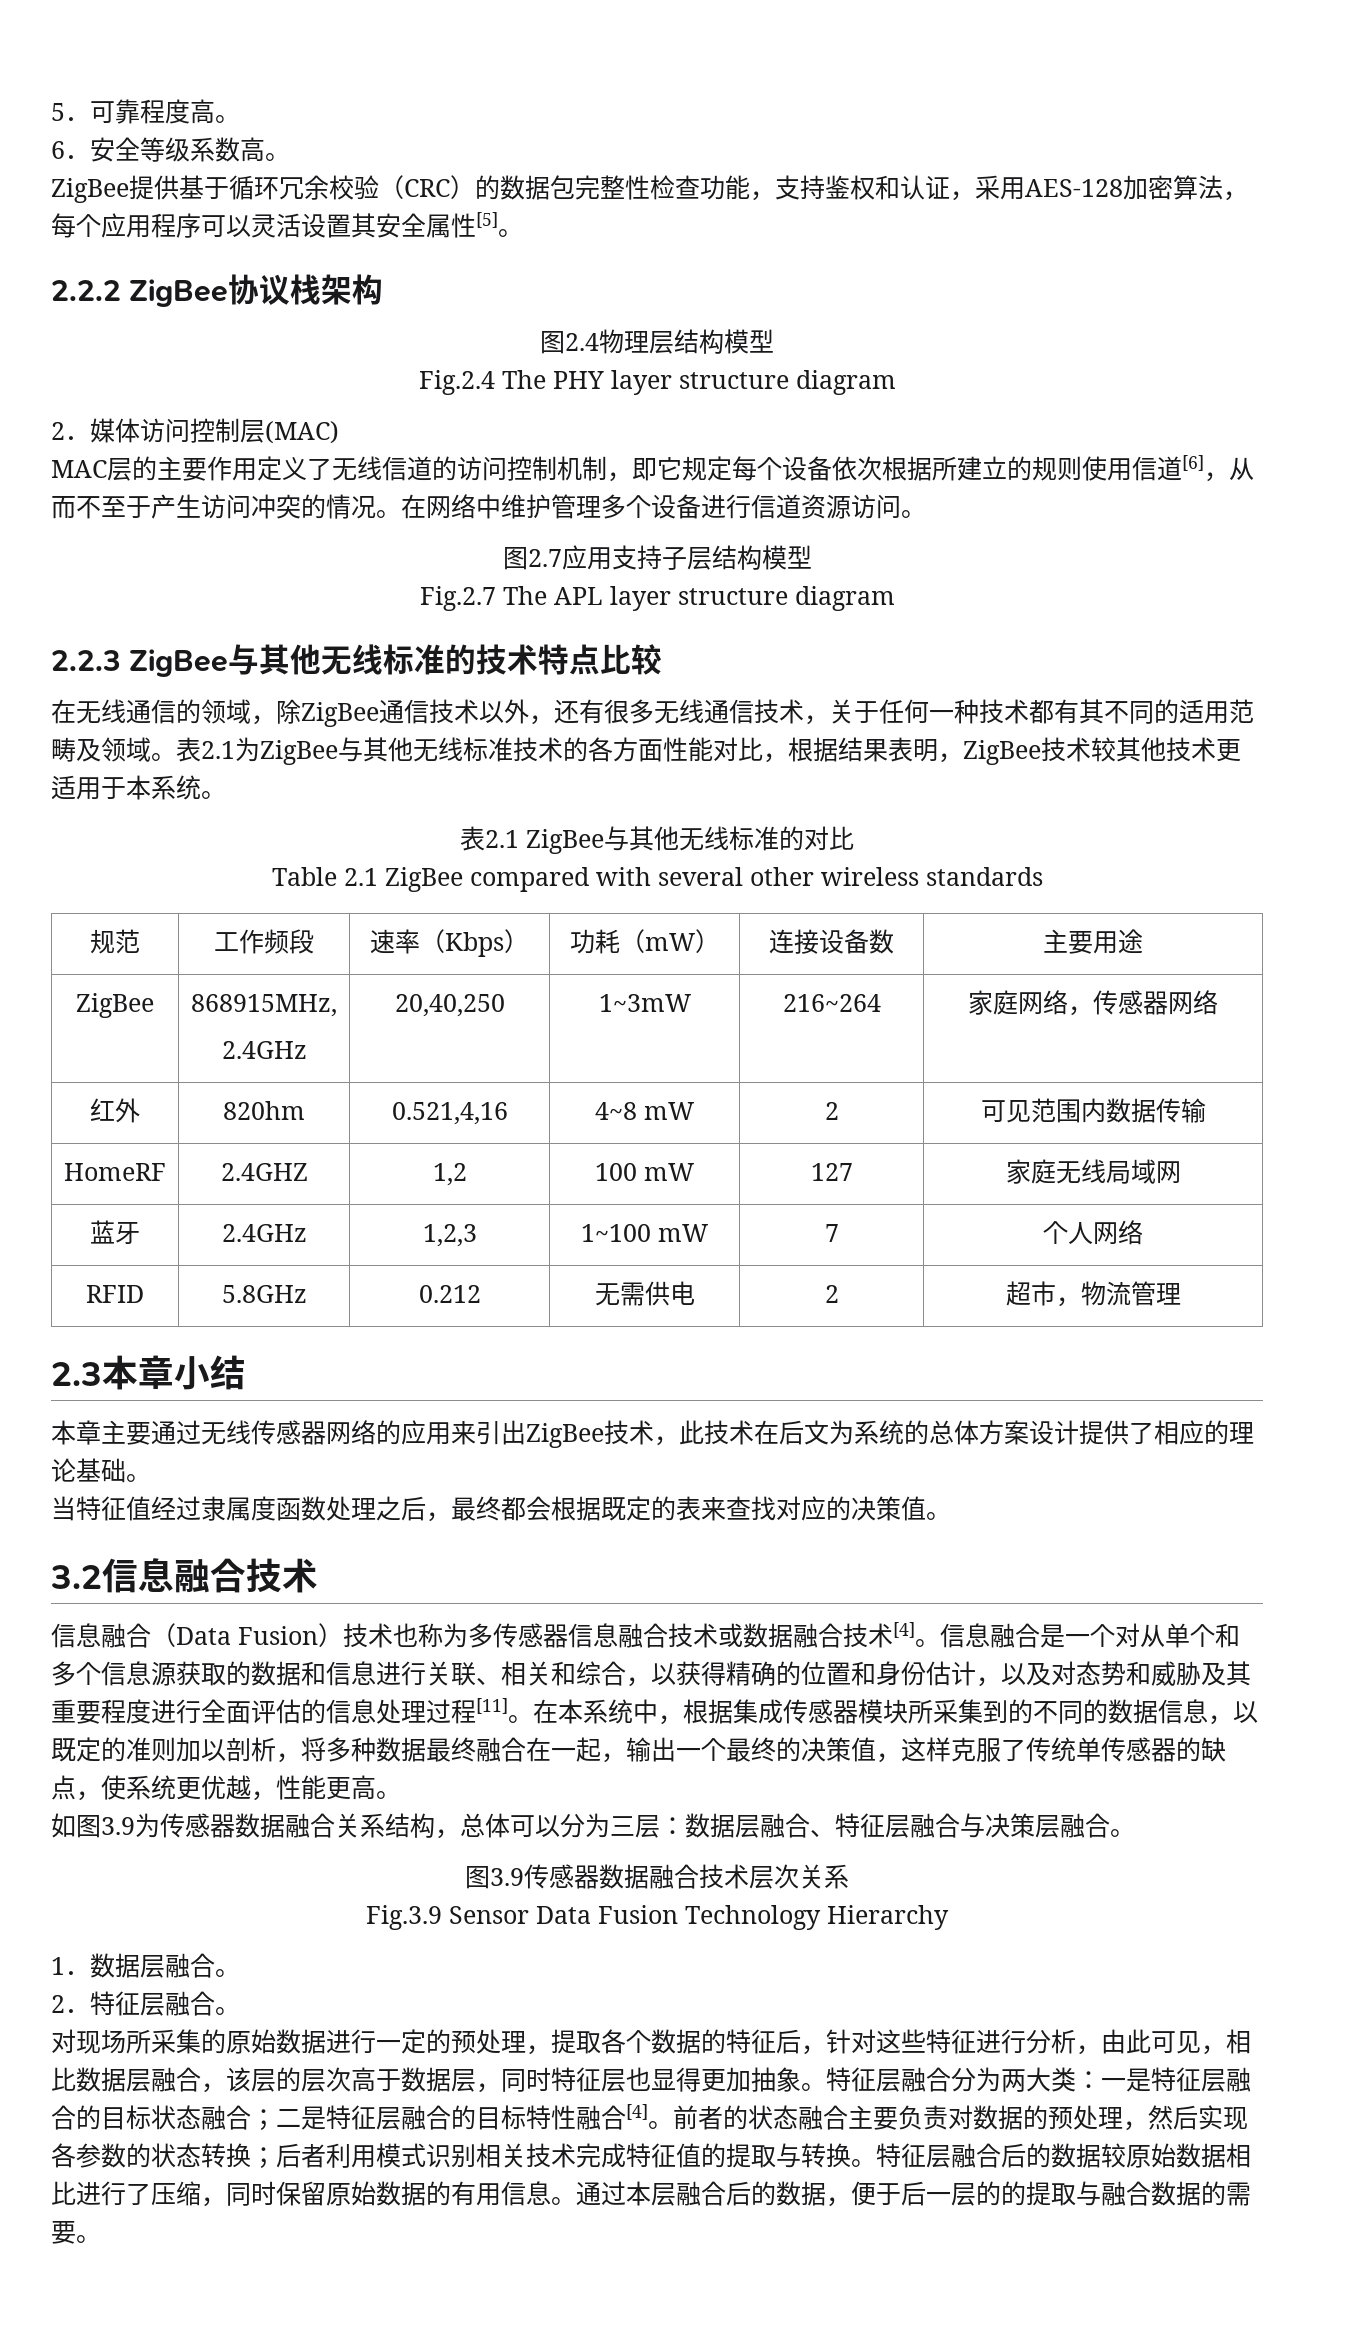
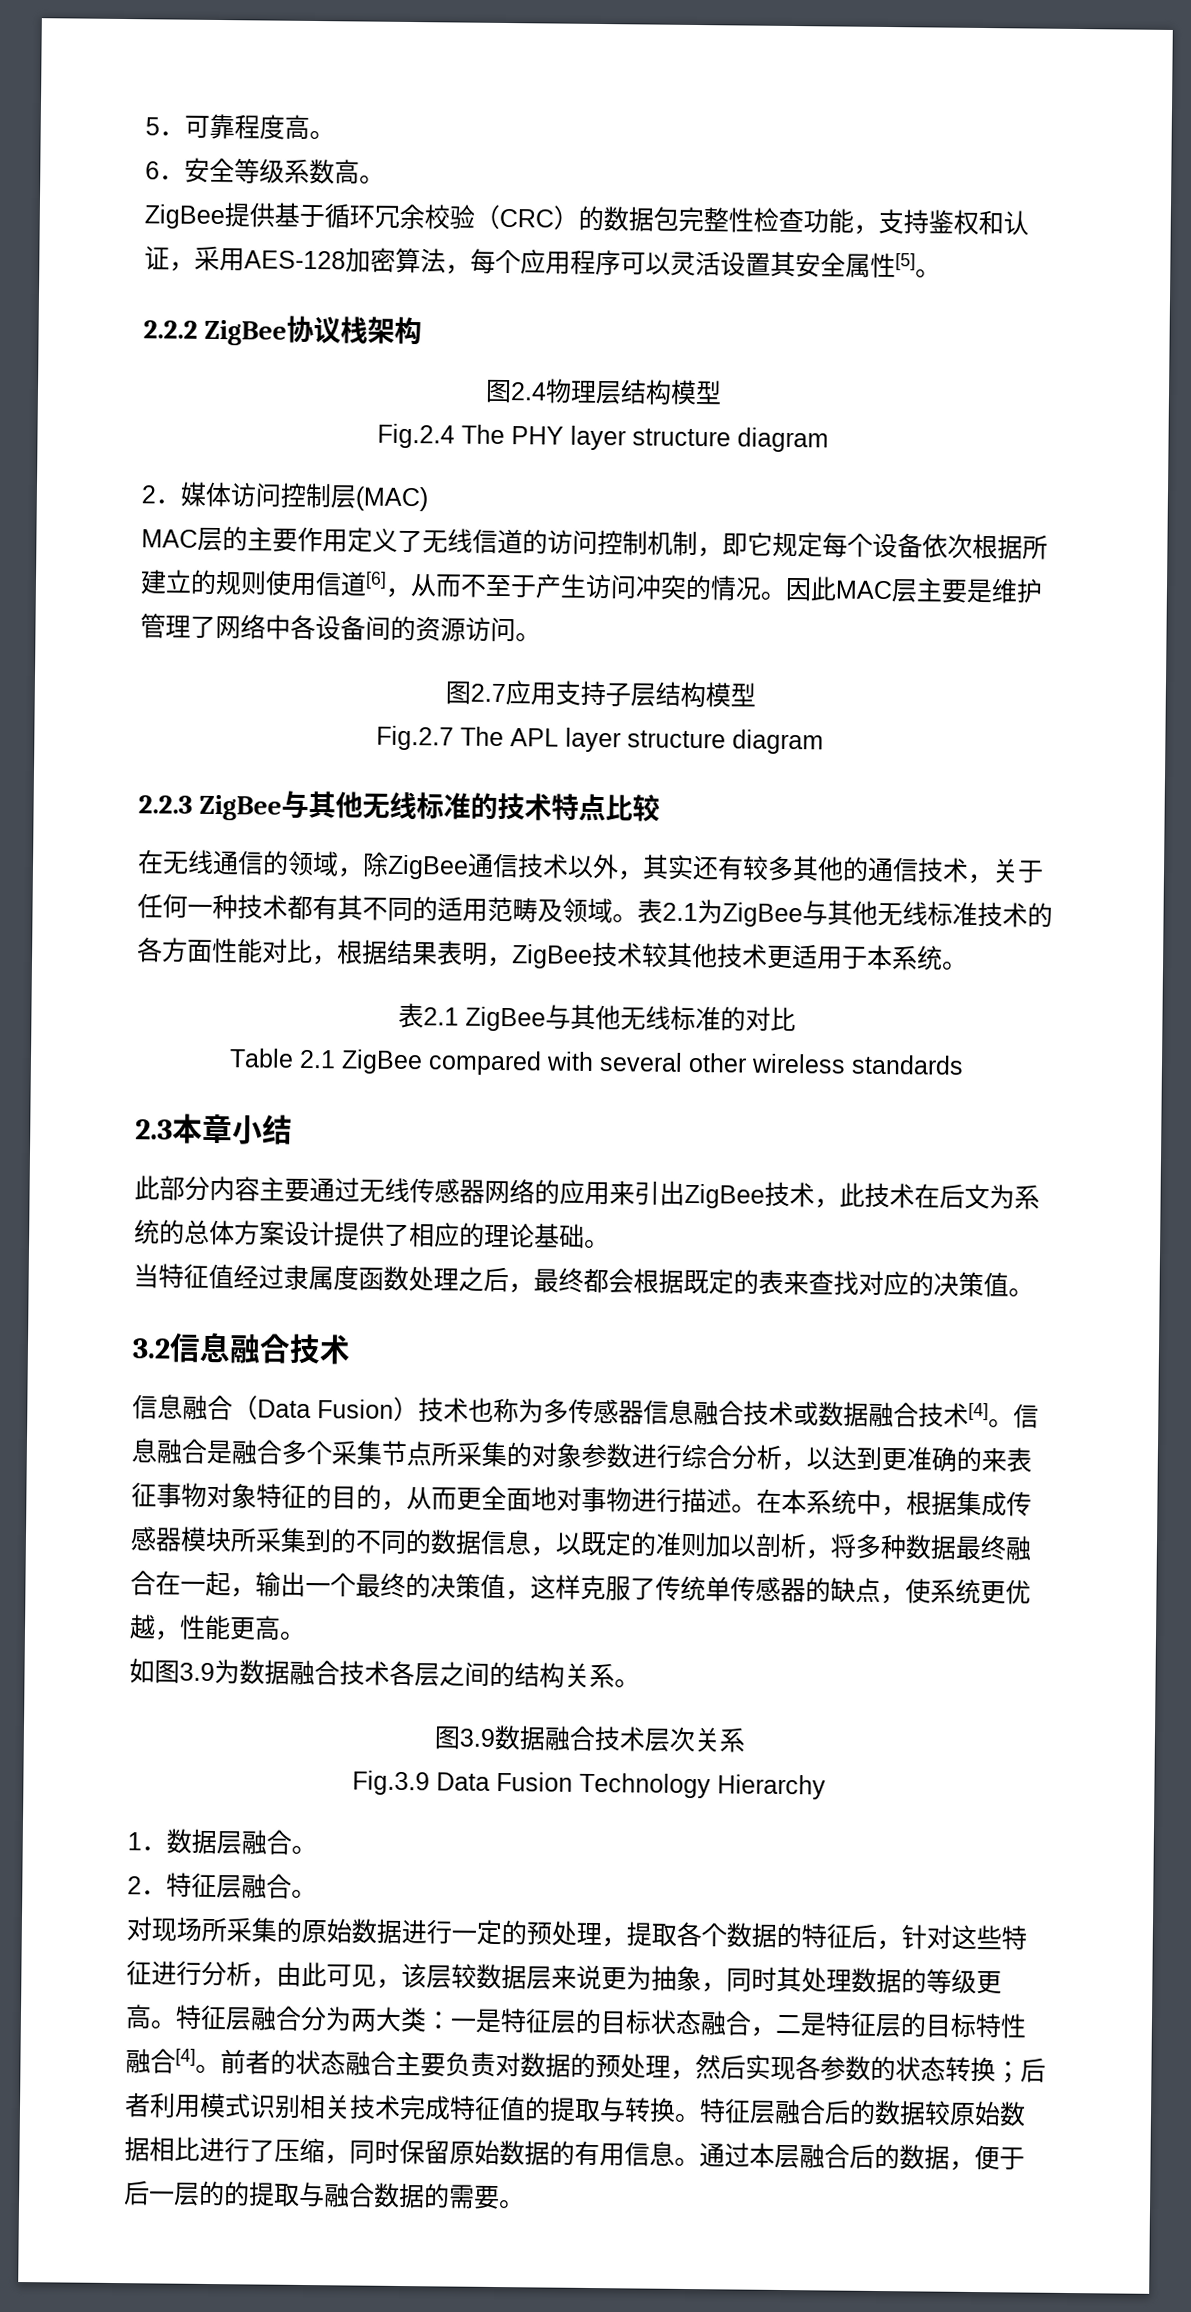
[401,494,801,519] 在网络中维护管理多个设备进行信道 -> [785,576,1043,604] [140,613,416,642] 因此MAC层主要是维护管理了网络中各设备间的
[554,699,704,724] 还有很多无线 -> [642,854,869,882] 其实还有较多其他的
[90,929,140,954] [214,929,314,954] [370,929,529,957] [569,929,720,954] [769,929,894,954] [1043,929,1143,954] [76,993,154,1018] [191,994,337,1017] [221,1041,307,1059] [394,994,505,1017] [598,994,691,1012] [782,994,881,1012] [968,990,1218,1016] [90,1098,140,1123] [223,1101,305,1120] [391,1102,508,1125] [595,1102,694,1120] [824,1102,839,1120] [980,1098,1206,1123] [64,1163,166,1181] [220,1163,308,1181] [432,1163,467,1186] [595,1163,694,1181] [810,1163,853,1181] [1005,1159,1181,1184] [90,1220,140,1245] [221,1224,307,1242] [422,1224,477,1247] [581,1224,708,1242] [824,1224,839,1242] [1043,1220,1143,1245] [86,1285,144,1303] [221,1285,307,1303] [418,1285,481,1303] [594,1281,695,1306] [824,1285,839,1303] [1005,1281,1181,1307] // 规范 | 工作频段 | 速率（Kbps） | 功耗（mW） | 连接设备数 | 主要用途 // ZigBee | 868915MHz, // 2.4GHz | 20,40,250 | 1~3mW | 216~264 | 家庭网络，传感器网络 // 红外 | 820hm | 0.521,4,16 | 4~8 mW | 2 | 可见范围内数据传输 // HomeRF | 2.4GHZ | 1,2 | 100 mW | 127 | 家庭无线局域网 // 蓝牙 | 2.4GHz | 1,2,3 | 1~100 mW | 7 | 个人网络 // RFID | 5.8GHz | 0.212 | 无需供电 | 2 | 超市，物流管理 -> (964, 1064) none
[51,1420,101,1445] 本章 -> [134,1175,260,1202] 此部分内容
[1065,1623,1240,1648] [51,1661,1251,1687] [51,1698,508,1724] 一个对从单个和多个信息源获取的数据和信息进行关联、相关和综合，以获得精确的位置和身份估计，以及对态势和威胁及其重要程度进行全面评估的信息处理过程[11] -> [231,1439,1032,1473] [131,1482,732,1514] 融合多个采集节点所采集的对象参数进行综合分析，以达到更准确的来表征事物对象特征的目的，从而更全面地对事物进行描述
[160,1813,1110,1839] 传感器数据融合关系结构，总体可以分为三层：数据层融合、特征层融合与决策层融合 -> [239,1659,615,1689] 数据融合技术各层之间的结构关系
[524,1864,599,1889] 传感器 -> (495, 1737) none
[449,1906,529,1924] Sensor -> (430, 1783) none
[1226,2029,1251,2054] [51,2067,801,2093] 相比数据层融合，该层的层次高于数据层，同时特征层也显得更加抽象 -> [401,1963,1002,1995] [125,2004,152,2030] 该层较数据层来说更为抽象，同时其处理数据的等级更高
[1226,2067,1251,2092] [51,2105,76,2130] 融合 -> (577, 2022) none
[251,2109,276,2131] ； -> [750,2026,776,2037] ，
[401,2105,451,2130] 融合 -> (902, 2025) none

